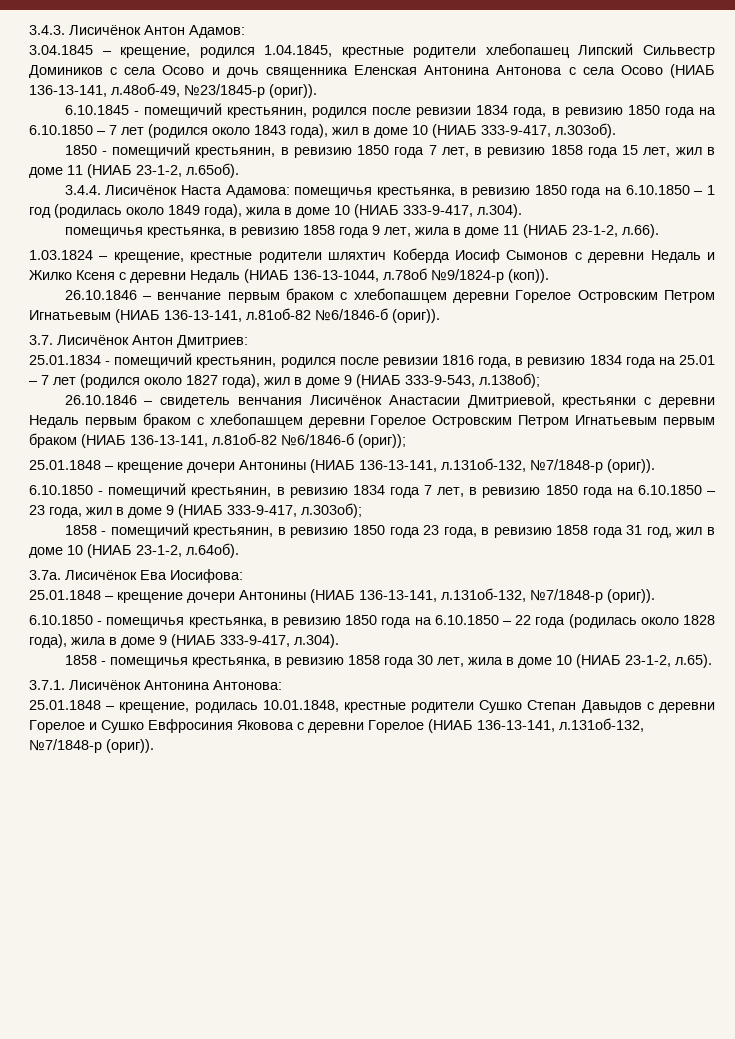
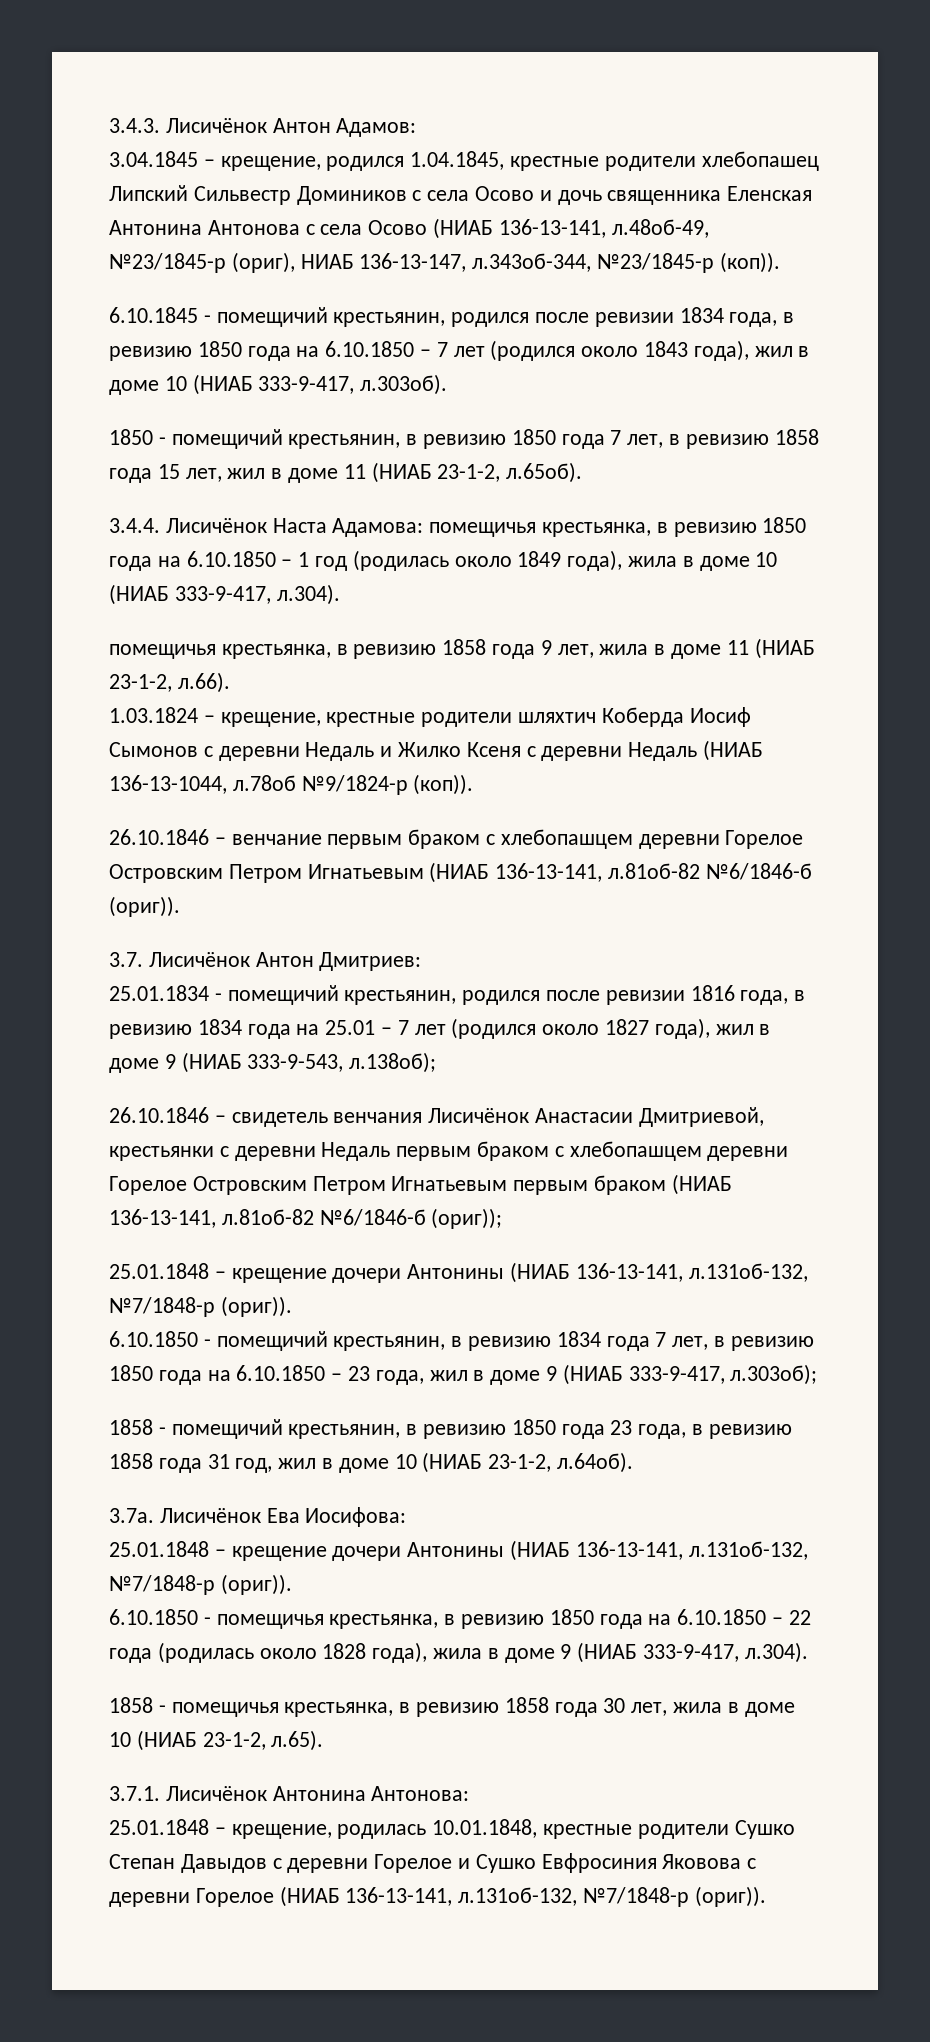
[269,84,317,98] (ориг)). -> [231,252,780,273] (ориг), НИАБ 136-13-147, л.343об-344, №23/1845-р (коп)).

